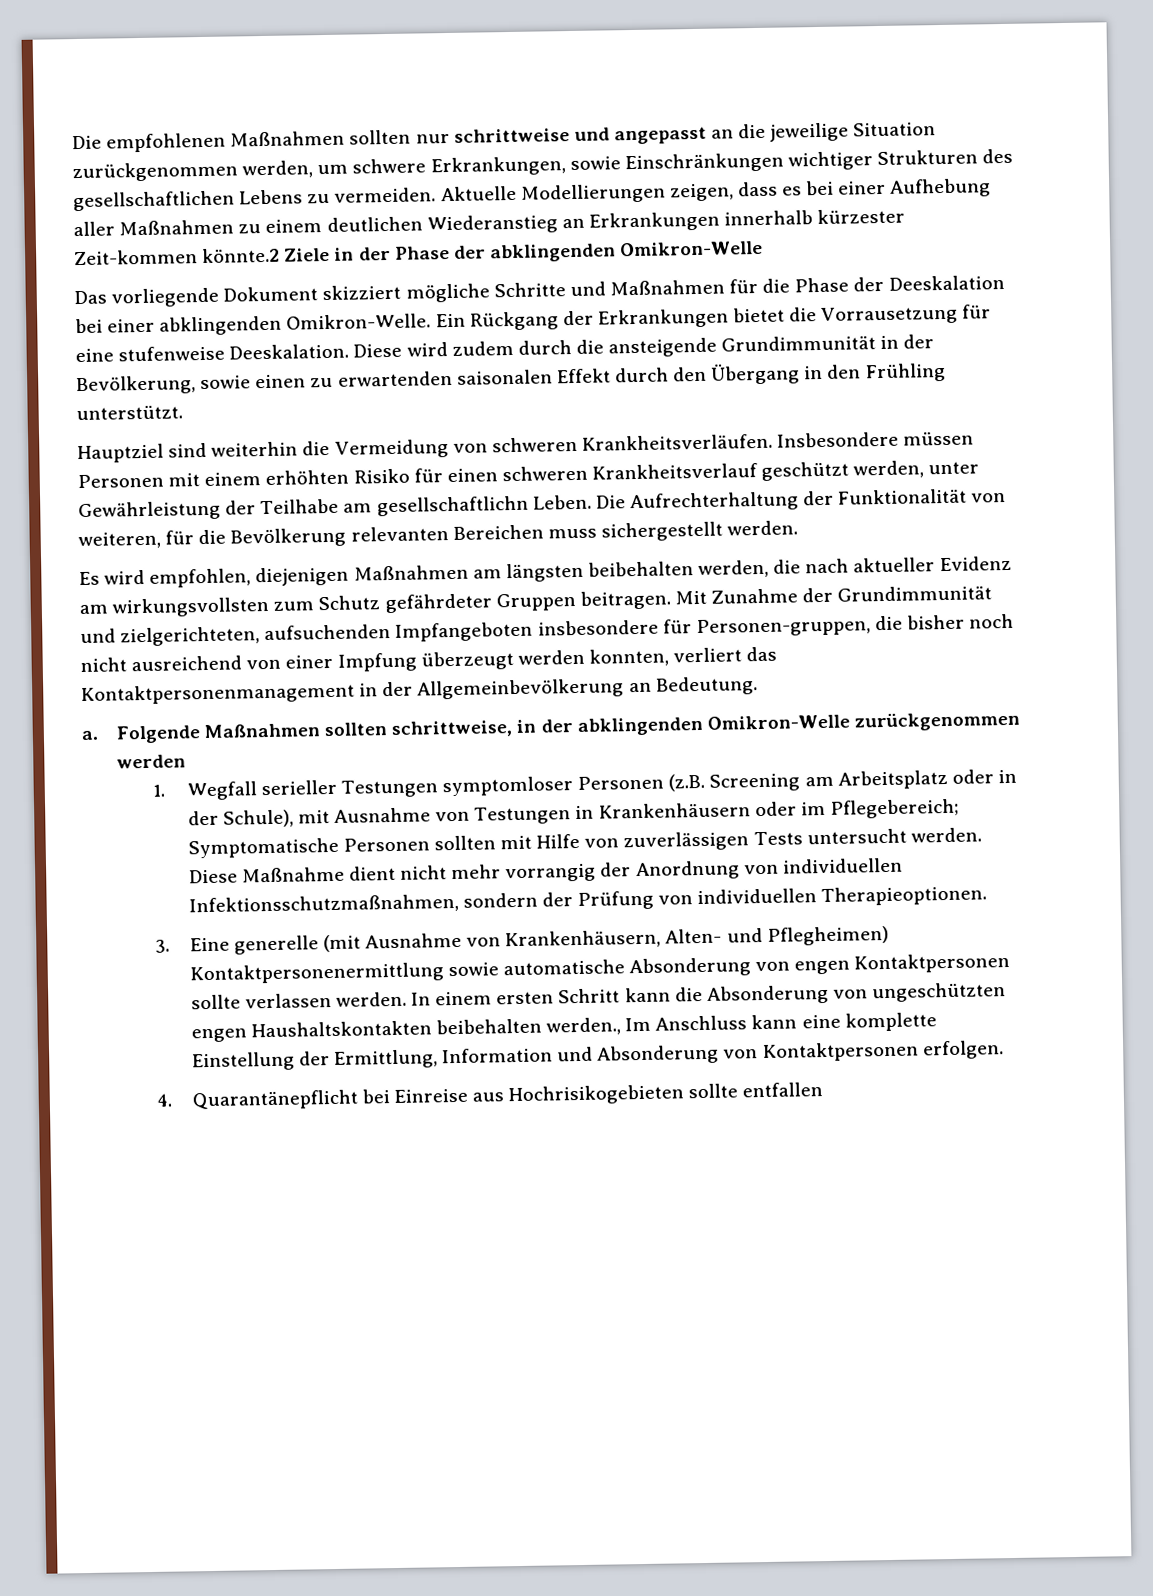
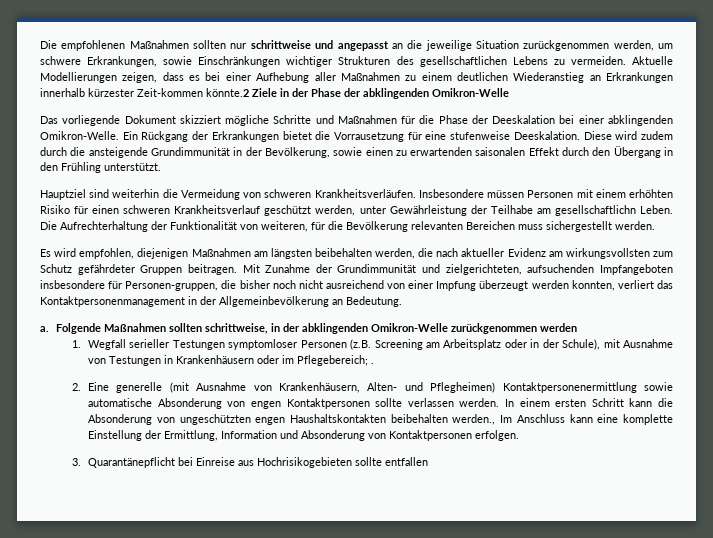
[187,827,982,859] [188,857,903,884] [188,885,988,916] [154,939,170,953] Symptomatische Personen sollten mit Hilfe von zuverlässigen Tests untersucht werden. Diese Maßnahme dient nicht mehr vorrangig der Anordnung von individuellen Infektionsschutzmaßnahmen, sondern der Prüfung von individuellen Therapieoptionen. // 3. -> [371,363,375,364] [72,383,82,391] . // 2.
[156,1093,172,1107] 4. -> [72,458,82,466] 3.

